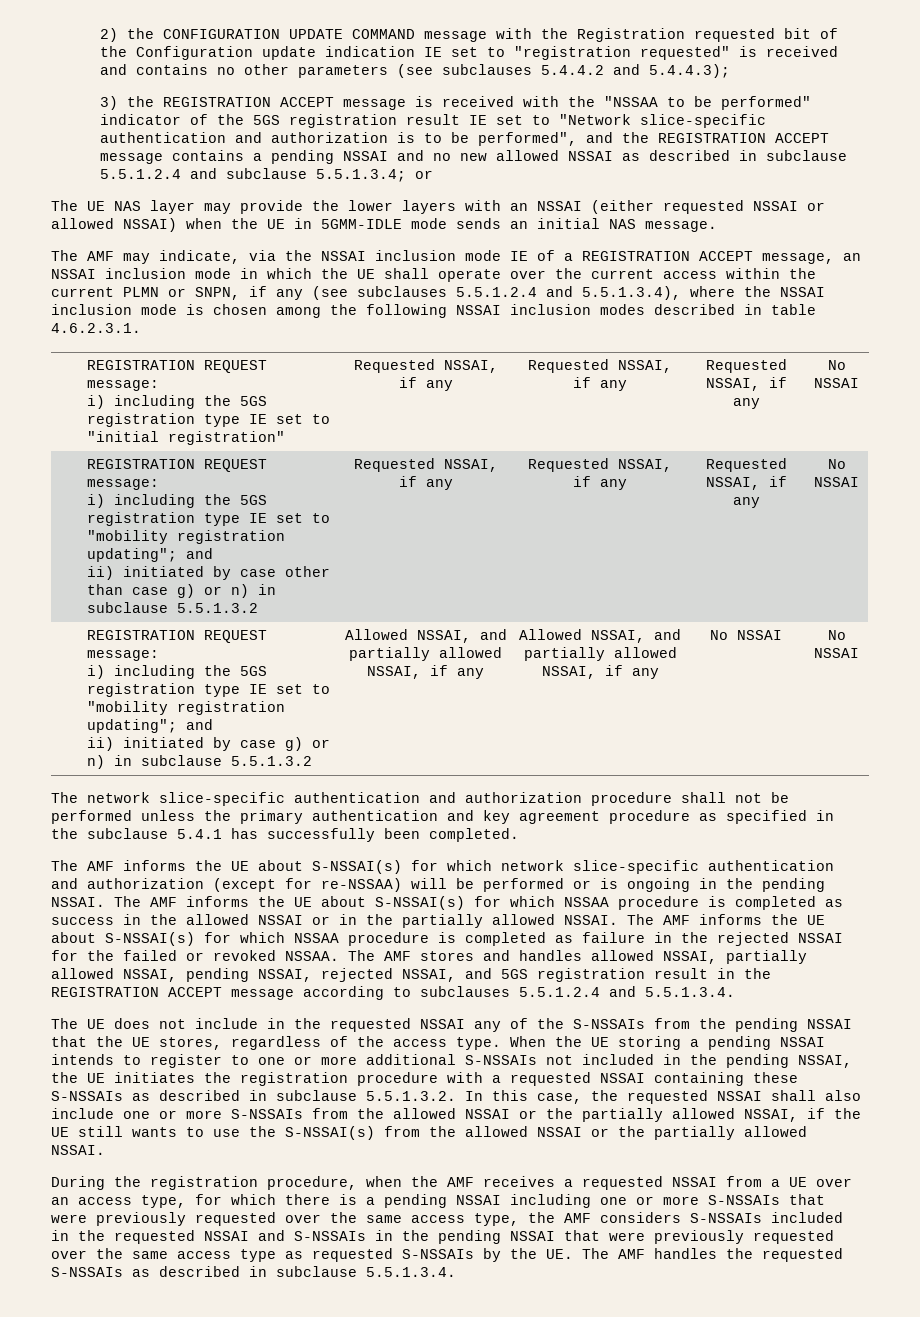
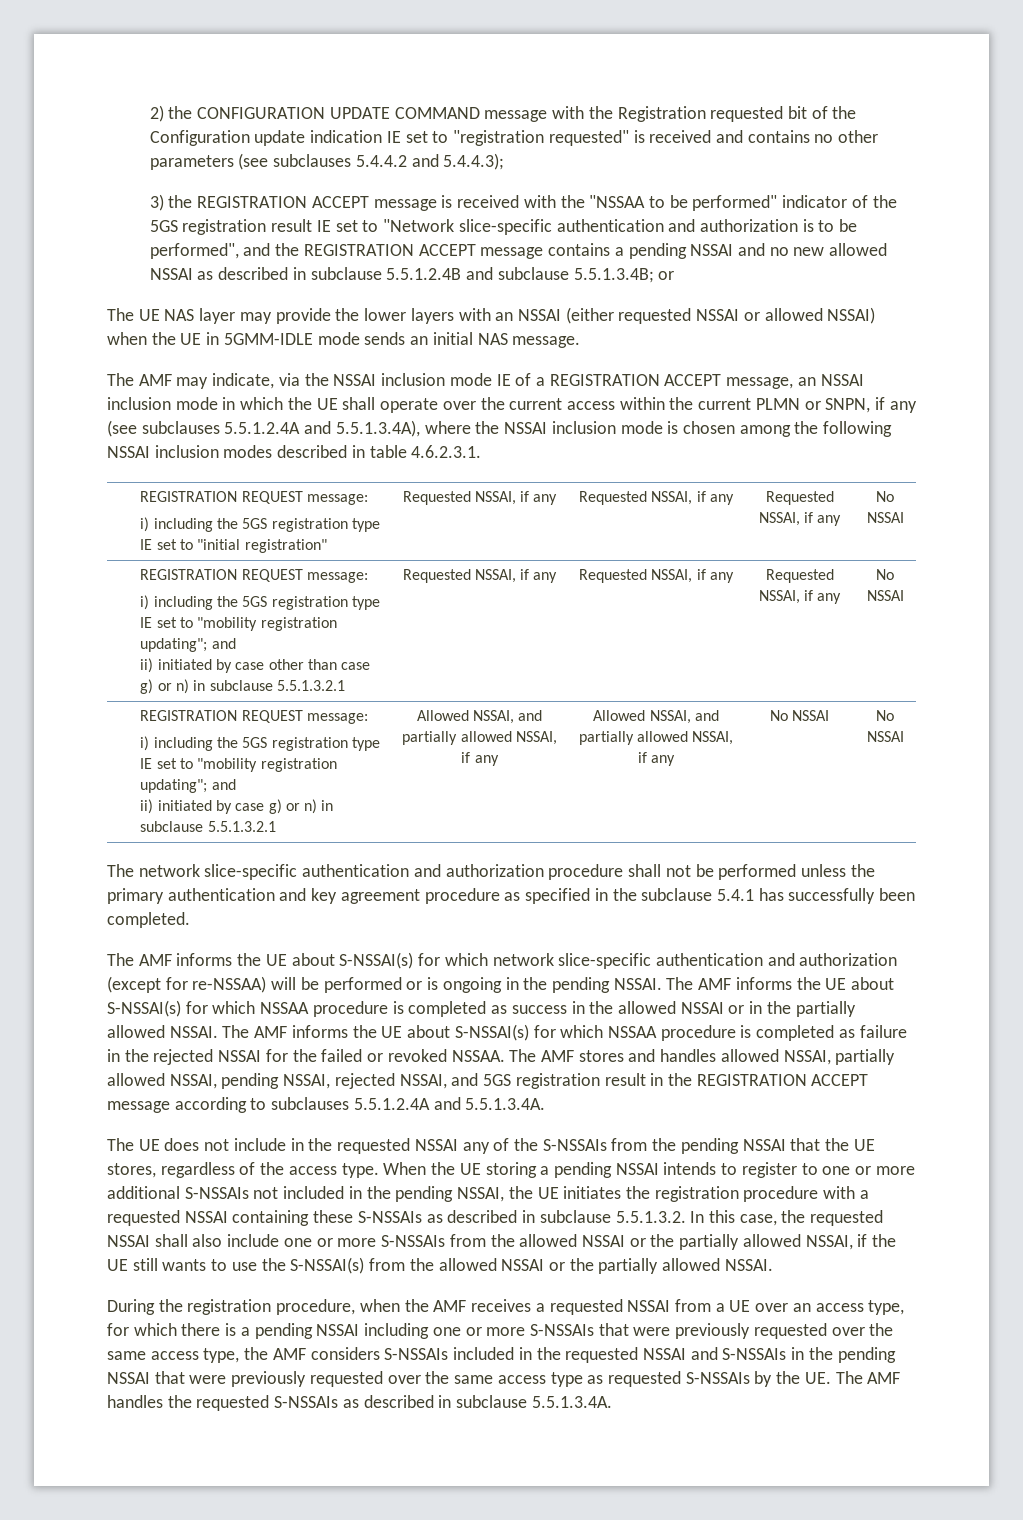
[99,169,181,179] 5.5.1.2.4 -> [386,268,462,280] 5.5.1.2.4B
[315,169,406,182] 5.5.1.3.4; -> [573,268,654,283] 5.5.1.3.4B;
[456,286,681,300] 5.5.1.2.4 and 5.5.1.3.4), -> [224,420,420,437] 5.5.1.2.4A and 5.5.1.3.4A),
[176,603,258,613] 5.5.1.3.2 -> [276,680,345,691] 5.5.1.3.2.1
[230,756,312,766] 5.5.1.3.2 -> [207,821,276,832] 5.5.1.3.2.1
[519,986,735,997] 5.5.1.2.4 and 5.5.1.3.4. -> [353,1097,546,1110] 5.5.1.2.4A and 5.5.1.3.4A.
[366,1267,456,1277] 5.5.1.3.4. -> [531,1396,612,1408] 5.5.1.3.4A.

